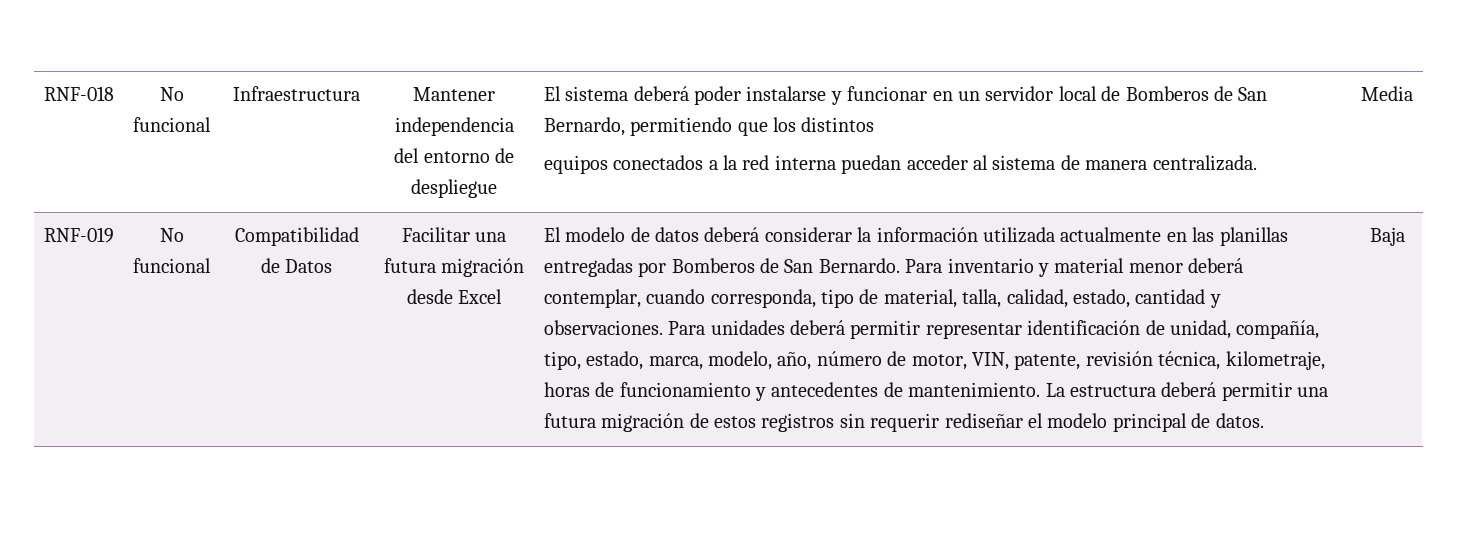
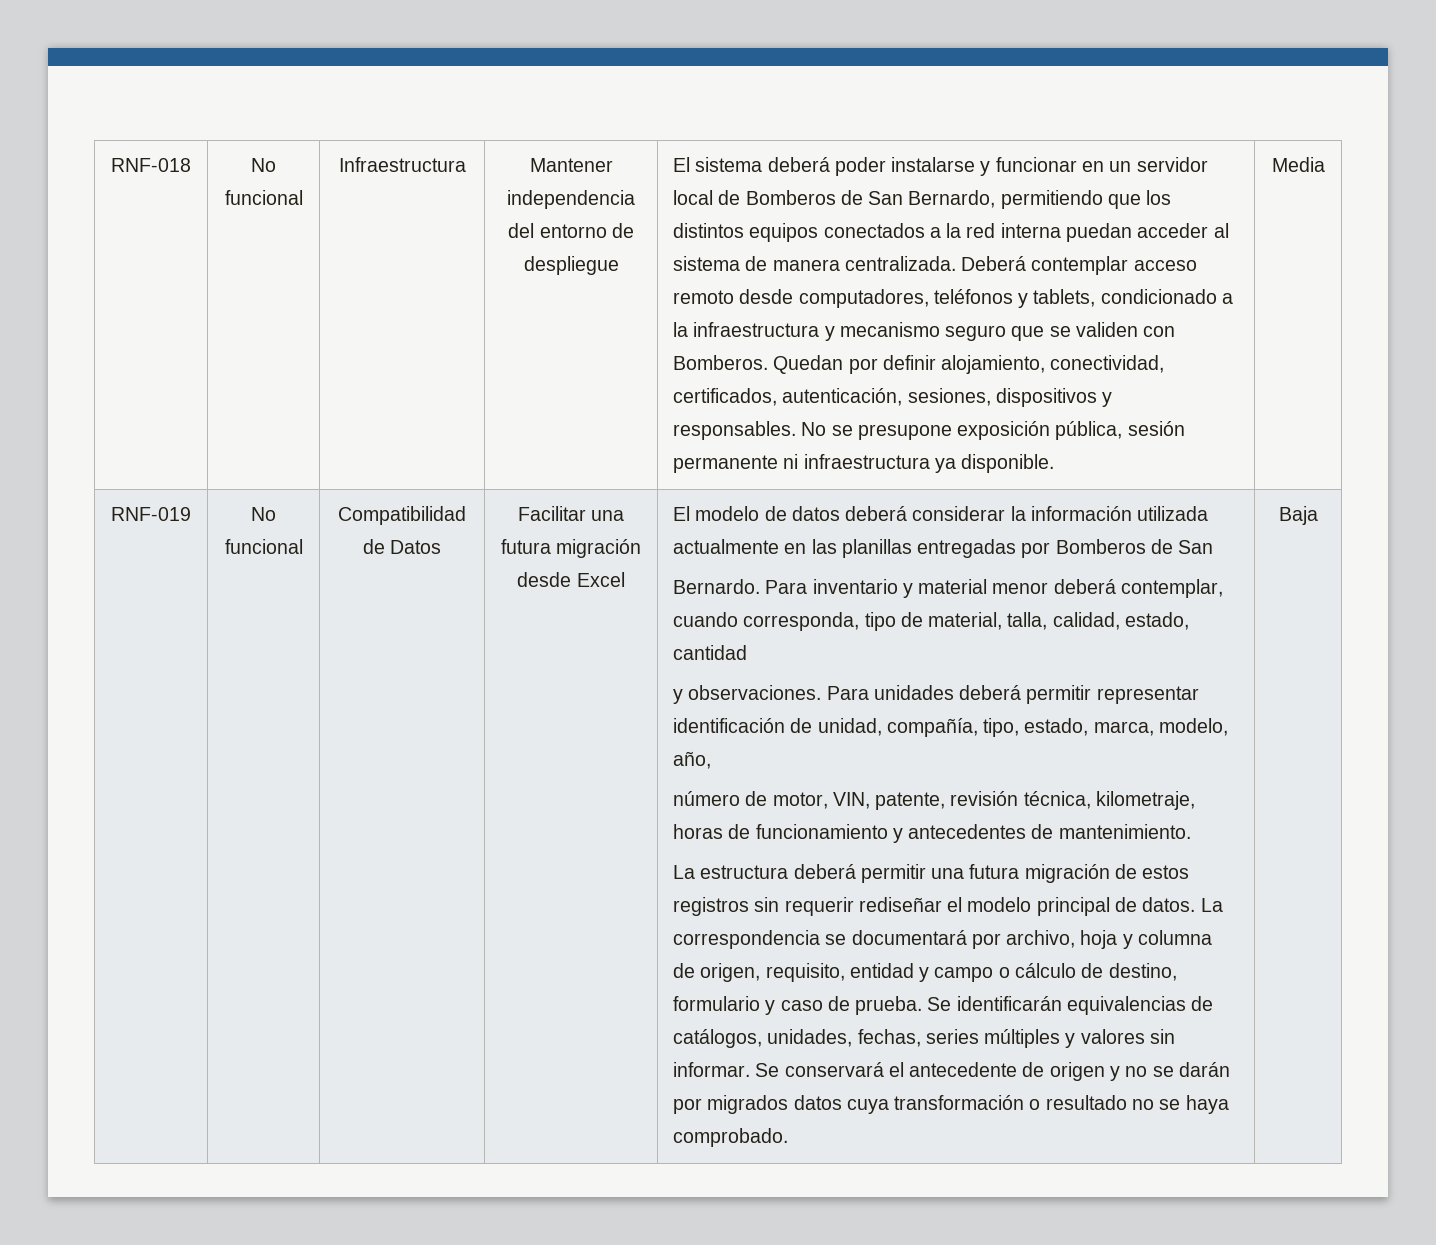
(875, 124) // -> (745, 230) none
(1257, 163) none -> [961,256,1197,275] [673,289,1234,308] [673,322,1176,341] [673,355,1165,374] [673,388,1113,407] [673,421,1185,440] [673,454,1055,473] Deberá contemplar acceso remoto desde computadores, teléfonos y tablets, condicionado a la infraestructura y mecanismo seguro que se validen con Bomberos. Quedan por definir alojamiento, conectividad, certificados, autenticación, sesiones, dispositivos y responsables. No se presupone exposición pública, sesión permanente ni infraestructura ya disponible.
(814, 266) none -> (1214, 547) //
(1206, 296) none -> (748, 652) //
(812, 360) none -> (712, 760) //
(1041, 389) none -> (1191, 831) //
(1264, 420) none -> [1200,898,1223,912] [673,930,1213,949] [673,963,1177,982] [673,996,1214,1015] [673,1029,1176,1048] [673,1062,1230,1081] [673,1095,1229,1114] [673,1128,789,1147] La correspondencia se documentará por archivo, hoja y columna de origen, requisito, entidad y campo o cálculo de destino, formulario y caso de prueba. Se identificarán equivalencias de catálogos, unidades, fechas, series múltiples y valores sin informar. Se conservará el antecedente de origen y no se darán por migrados datos cuya transformación o resultado no se haya comprobado.

